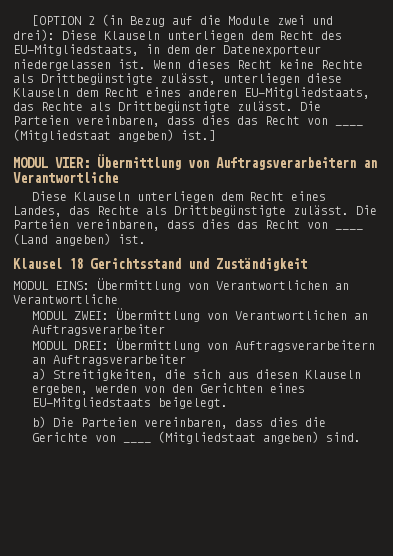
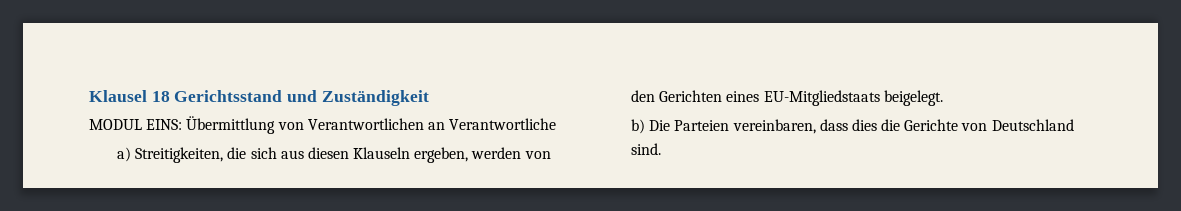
[31,14,333,27] [13,29,342,42] [13,44,321,57] [13,59,363,71] [13,73,342,85] [13,87,370,99] [13,101,321,113] [13,115,328,127] [335,125,363,126] [13,129,216,142] [13,154,377,170] [13,172,118,183] [31,191,326,203] [13,205,377,217] [13,219,328,231] [335,229,363,230] [13,233,146,246] [OPTION 2 (in Bezug auf die Module zwei und drei): Diese Klauseln unterliegen dem Recht des EU-Mitgliedstaats, in dem der Datenexporteur niedergelassen ist. Wenn dieses Recht keine Rechte als Drittbegünstigte zulässt, unterliegen diese Klauseln dem Recht eines anderen EU-Mitgliedstaats, das Rechte als Drittbegünstigte zulässt. Die Parteien vereinbaren, dass dies das Recht von ____ (Mitgliedstaat angeben) ist.] // MODUL VIER: Übermittlung von Auftragsverarbeitern an Verantwortliche // Diese Klauseln unterliegen dem Recht eines Landes, das Rechte als Drittbegünstigte zulässt. Die Parteien vereinbaren, dass dies das Recht von ____ (Land angeben) ist. // -> (89, 96) none
[32,308,369,322] [32,324,166,336] [32,338,376,352] [32,354,187,366] // MODUL ZWEI: Übermittlung von Verantwortlichen an Auftragsverarbeiter // MODUL DREI: Übermittlung von Auftragsverarbeitern an Auftragsverarbeiter -> (557, 124) none
[123,431,320,444] ____ (Mitgliedstaat angeben) -> [991,119,1074,131] Deutschland

